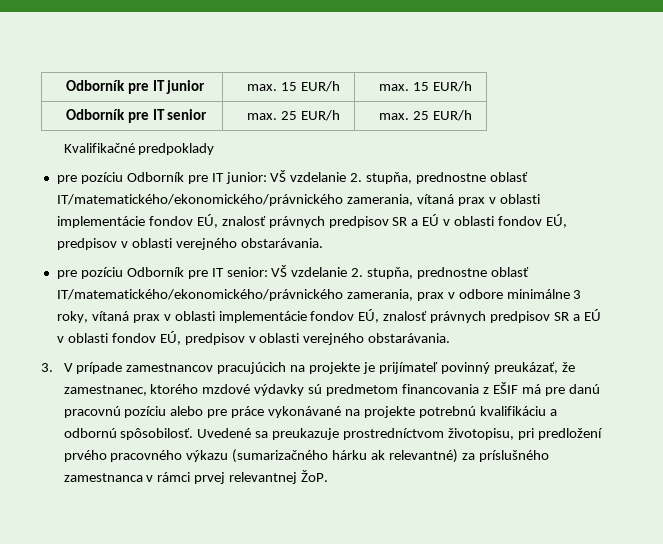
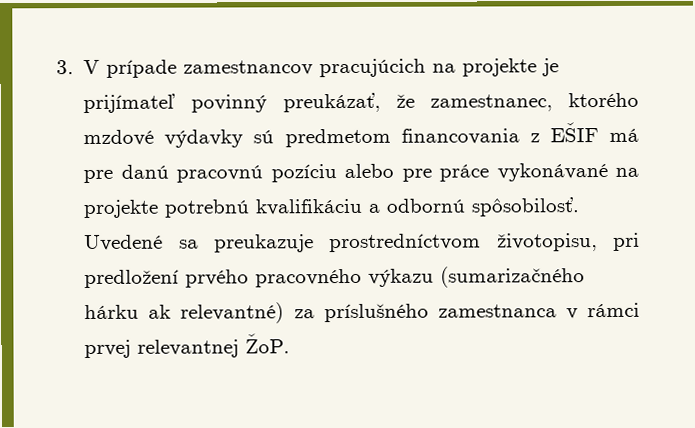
[65,80,206,94] [246,81,340,92] [378,81,472,92] [65,109,208,123] [246,110,340,121] [378,110,472,121] [63,143,215,155] [56,170,529,184] [56,194,540,206] [56,214,567,228] [56,238,323,250] [56,265,530,279] [56,289,582,301] [56,309,601,323] [56,331,451,345] Odborník pre IT junior | max. 15 EUR/h | max. 15 EUR/h // Odborník pre IT senior | max. 25 EUR/h | max. 25 EUR/h // Kvalifikačné predpoklady // pre pozíciu Odborník pre IT junior: VŠ vzdelanie 2. stupňa, prednostne oblasť IT/matematického/ekonomického/právnického zamerania, vítaná prax v oblasti implementácie fondov EÚ, znalosť právnych predpisov SR a EÚ v oblasti fondov EÚ, predpisov v oblasti verejného obstarávania. // pre pozíciu Odborník pre IT senior: VŠ vzdelanie 2. stupňa, prednostne oblasť IT/matematického/ekonomického/právnického zamerania, prax v odbore minimálne 3 roky, vítaná prax v oblasti implementácie fondov EÚ, znalosť právnych predpisov SR a EÚ v oblasti fondov EÚ, predpisov v oblasti verejného obstarávania. // -> (56, 67) none

